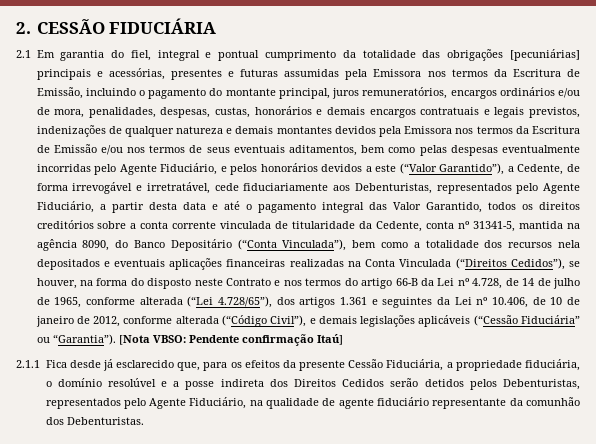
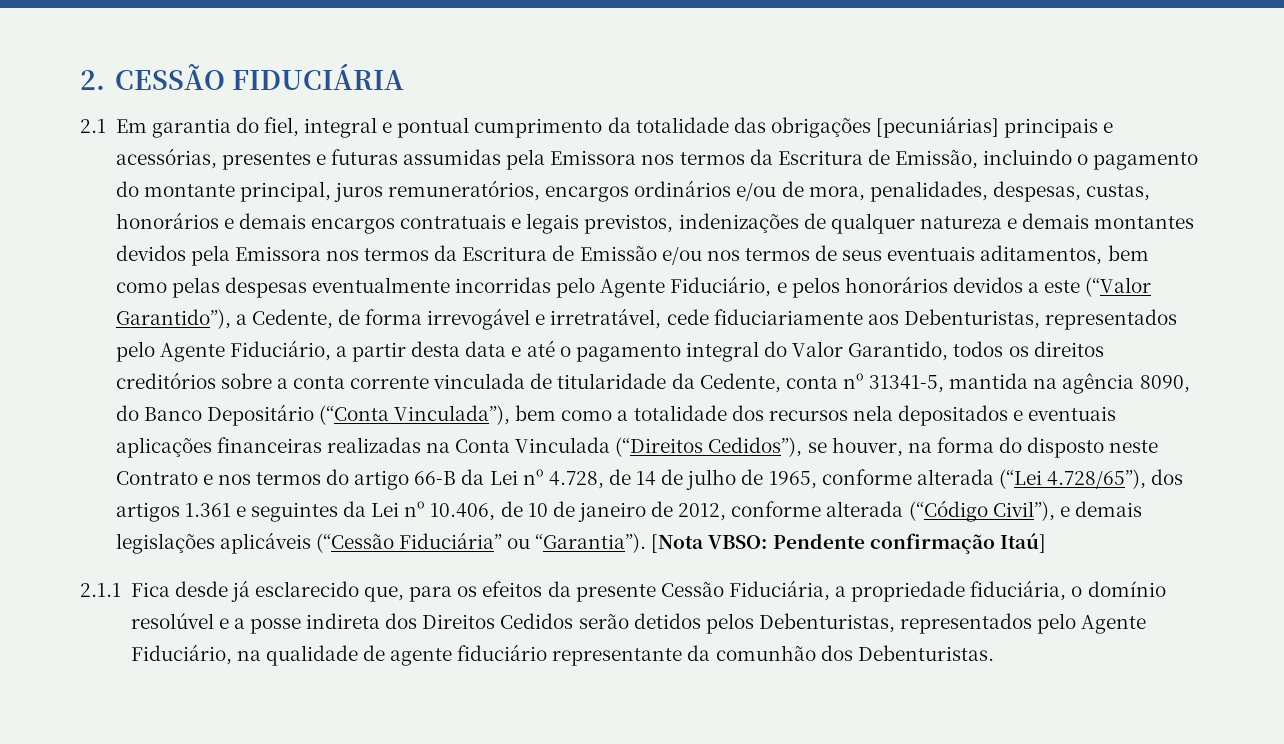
[368,202,387,210] das -> [764,341,788,357] do

